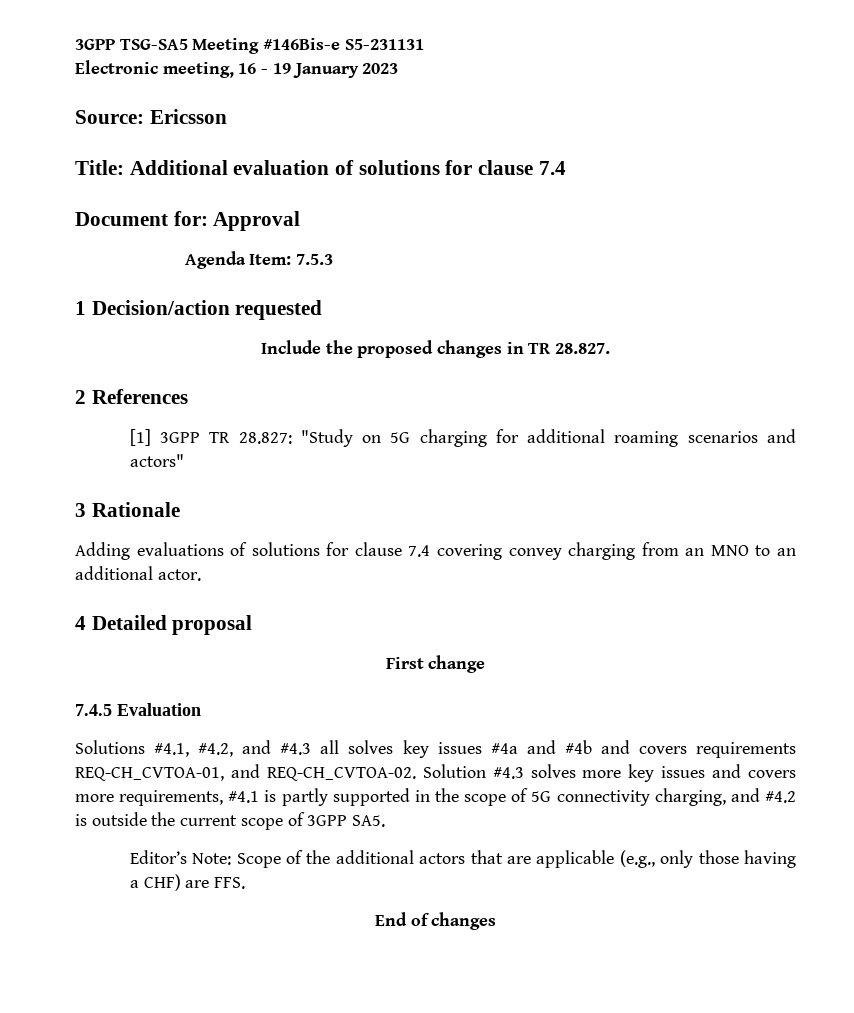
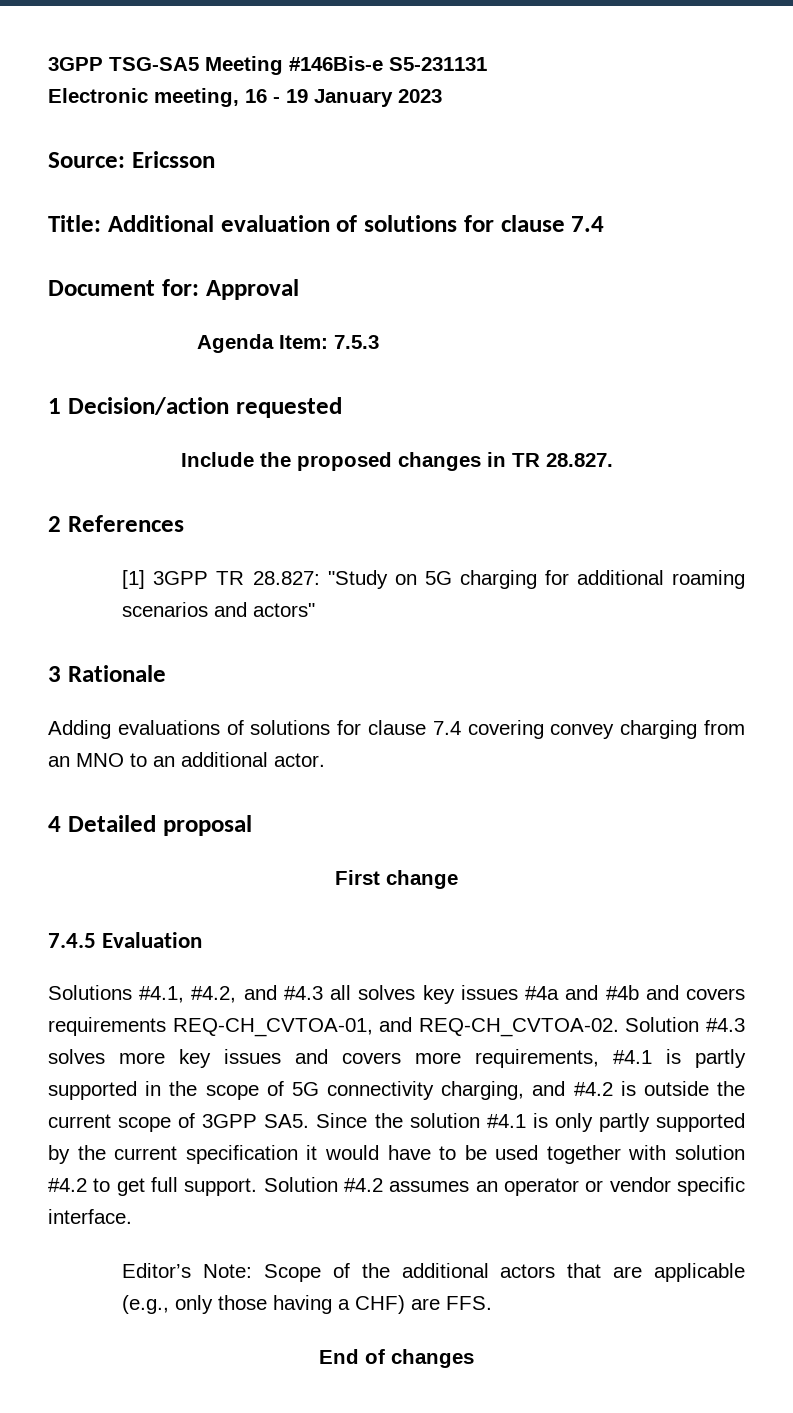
(386, 821) none -> [316,1113,745,1132] [48,1145,745,1164] [48,1177,746,1196] [48,1209,132,1224] Since the solution #4.1 is only partly supported by the current specification it would have to be used together with solution #4.2 to get full support. Solution #4.2 assumes an operator or vendor specific interface.

